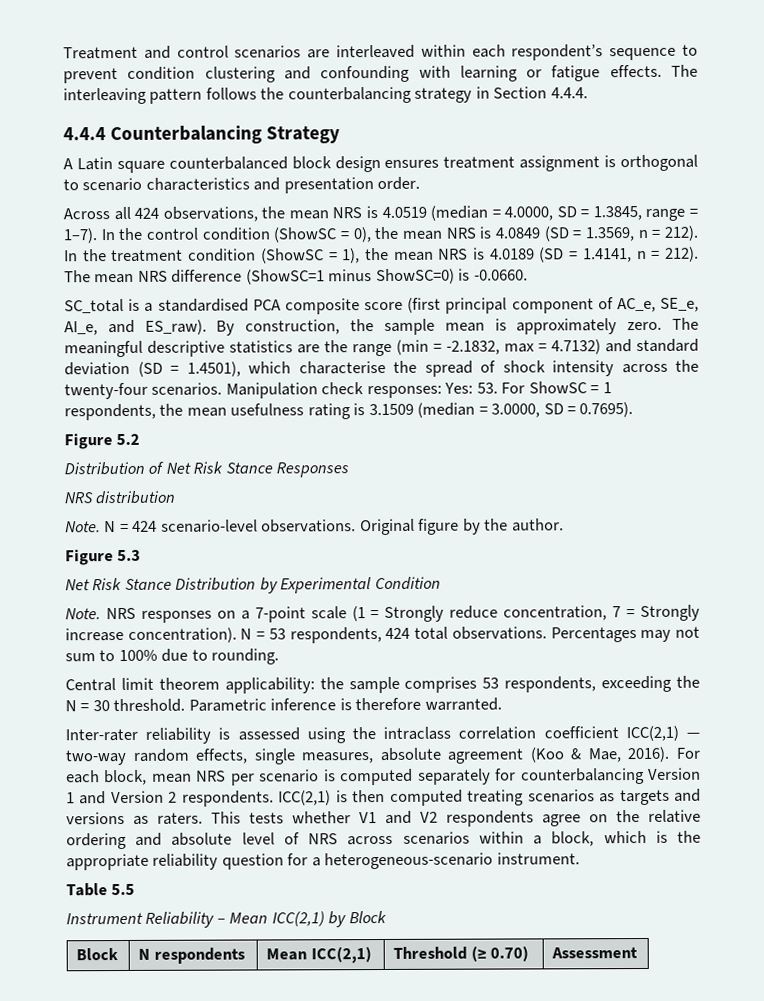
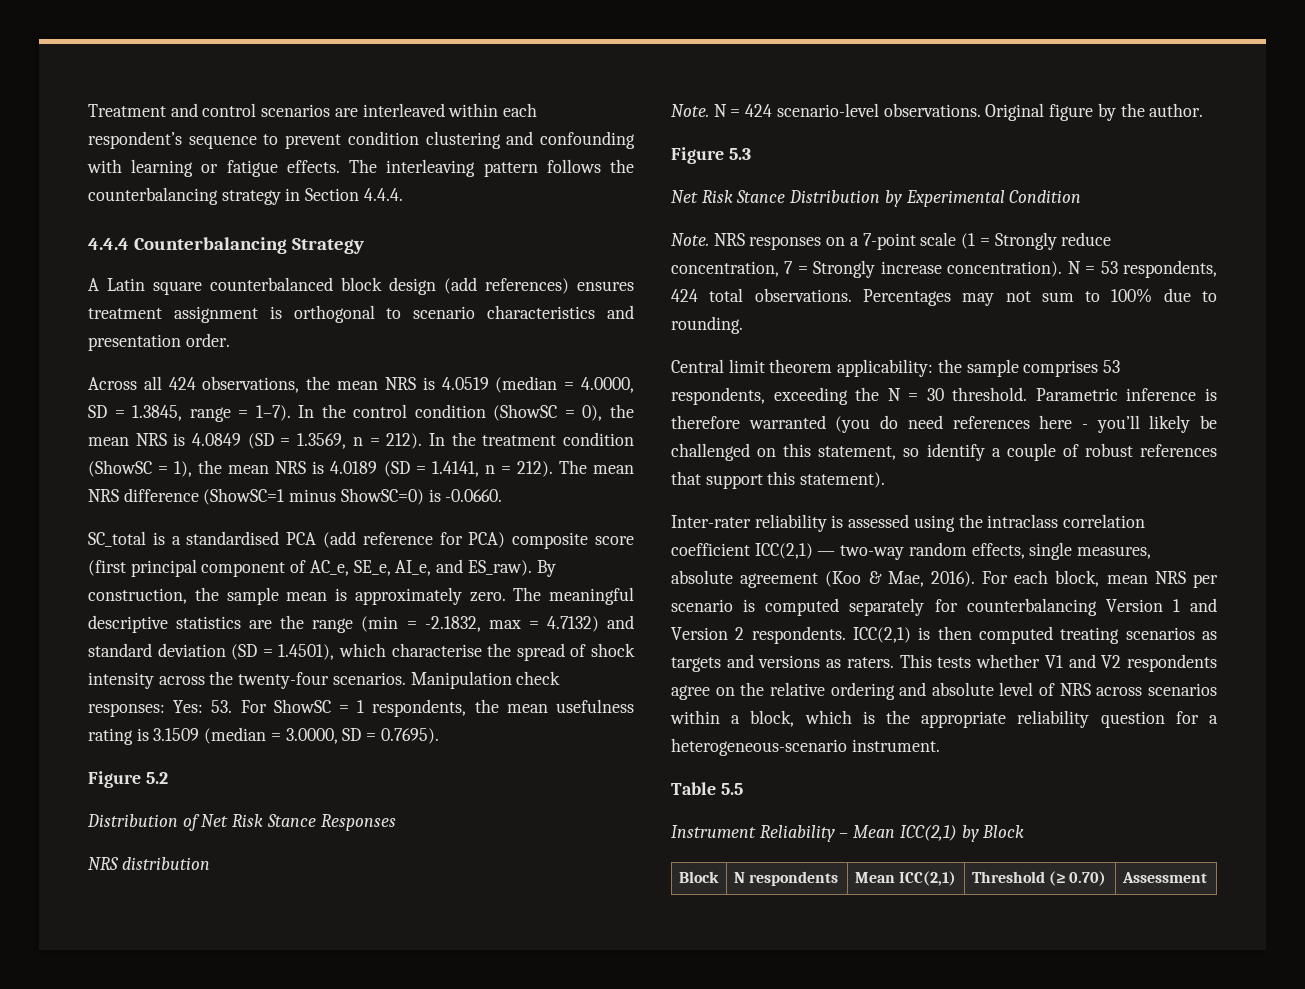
(381, 164) none -> [444,277,569,294] (add references)
(281, 305) none -> [323,531,506,548] (add reference for PCA)
[424,697,502,711] warranted. -> [748,415,1217,433] [671,443,1217,461] [671,471,886,489] warranted (you do need references here - you’ll likely be challenged on this statement, so identify a couple of robust references that support this statement).

